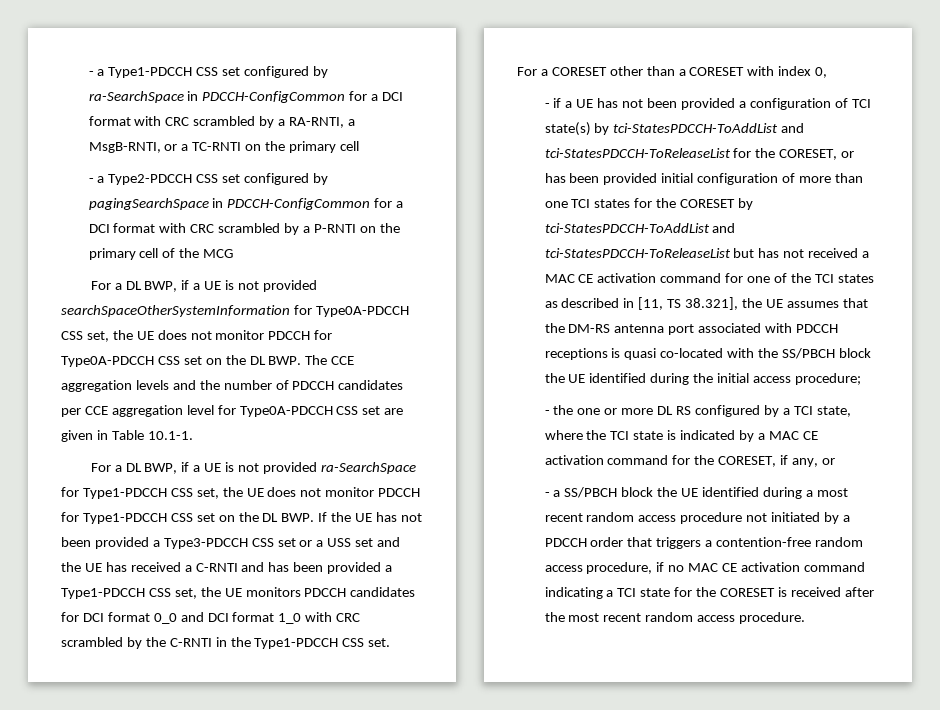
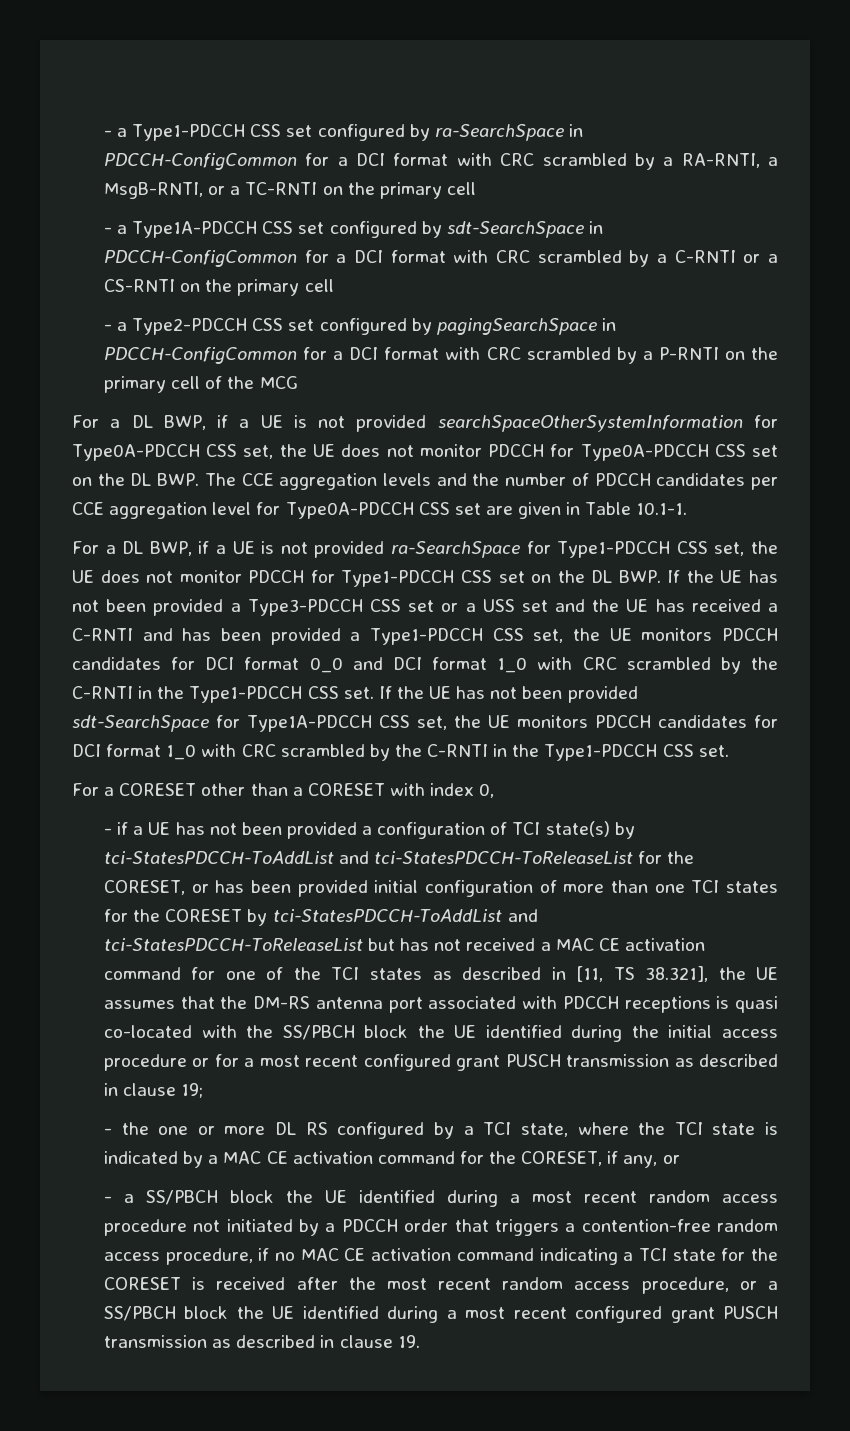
(359, 146) none -> [103,221,604,238] [103,250,778,267] [103,279,334,296] // - a Type1A-PDCCH CSS set configured by sdt-SearchSpace in PDCCH-ConfigCommon for a DCI format with CRC scrambled by a C-RNTI or a CS-RNTI on the primary cell
(391, 642) none -> [378,686,638,703] [72,715,778,732] [72,744,729,761] If the UE has not been provided sdt-SearchSpace for Type1A-PDCCH CSS set, the UE monitors PDCCH candidates for DCI format 1_0 with CRC scrambled by the C-RNTI in the Type1-PDCCH CSS set.
[794,373,861,385] procedure; -> [103,1054,778,1071] [103,1083,204,1098] procedure or for a most recent configured grant PUSCH transmission as described in clause 19;
[739,612,806,624] procedure. -> [641,1277,779,1294] [103,1306,778,1323] [103,1335,420,1348] procedure, or a SS/PBCH block the UE identified during a most recent configured grant PUSCH transmission as described in clause 19.

